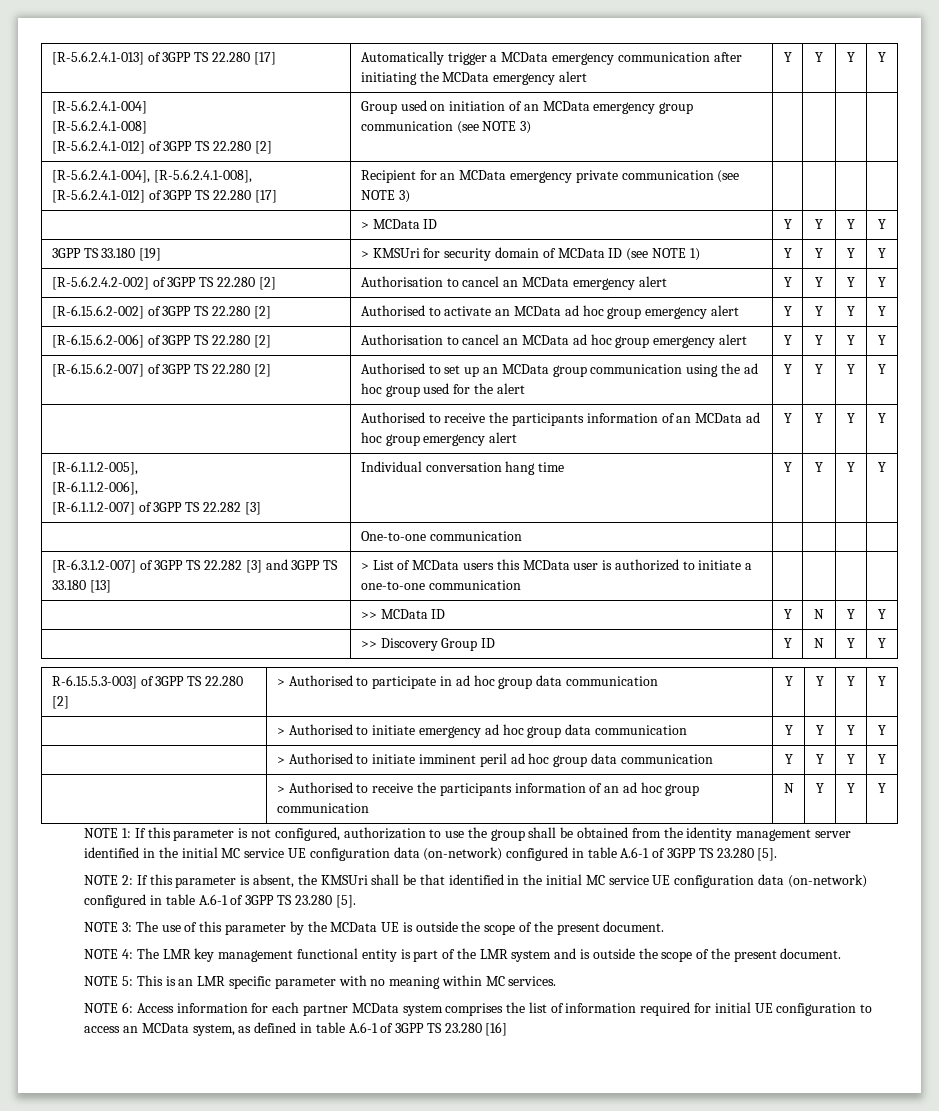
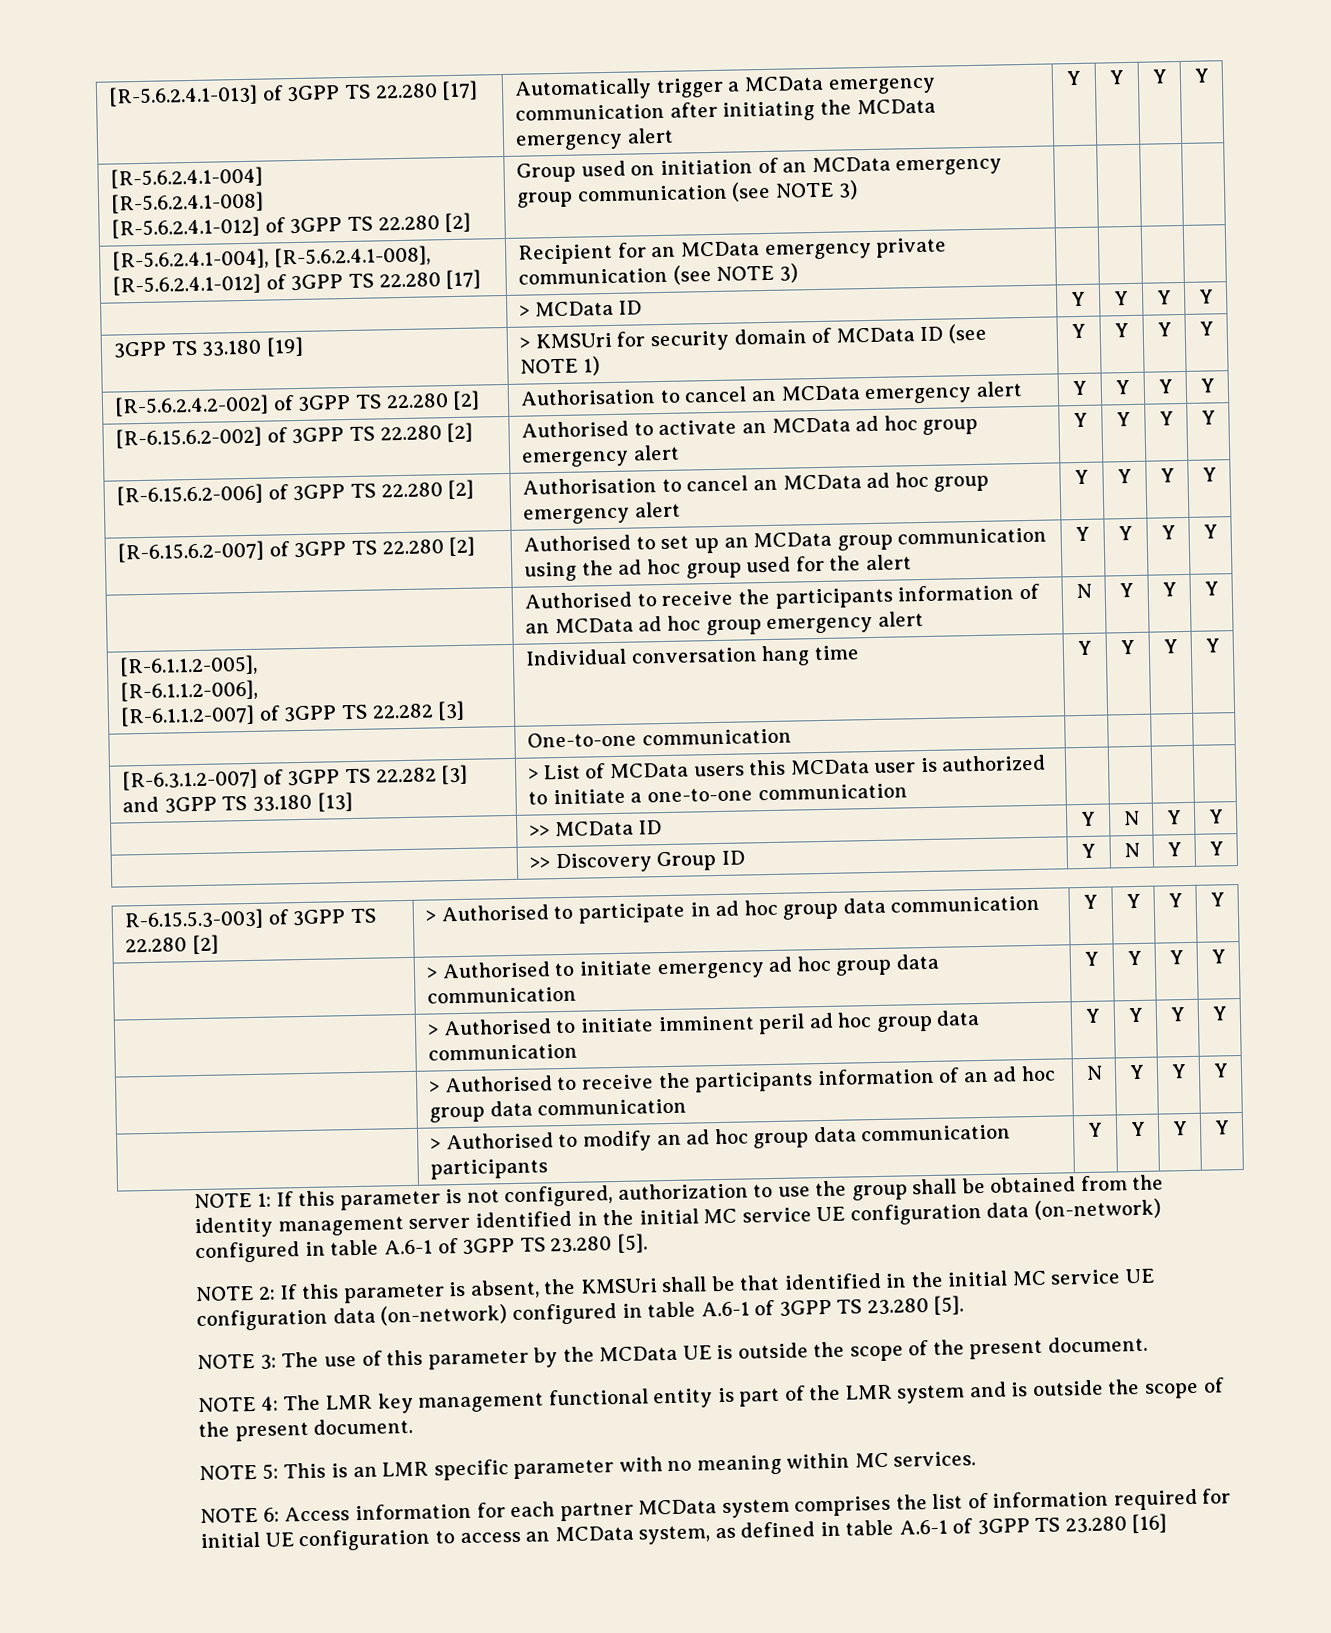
[783,413,792,423] Y -> [1075,583,1092,599] N
(700, 790) none -> [489,1100,533,1117] data
(886, 788) none -> [430,1124,1012,1152] [430,1158,549,1180] [1087,1122,1103,1137] [1129,1121,1146,1137] [1171,1121,1188,1136] [1213,1120,1230,1135] // | > Authorised to modify an ad hoc group data communication participants | Y | Y | Y | Y

